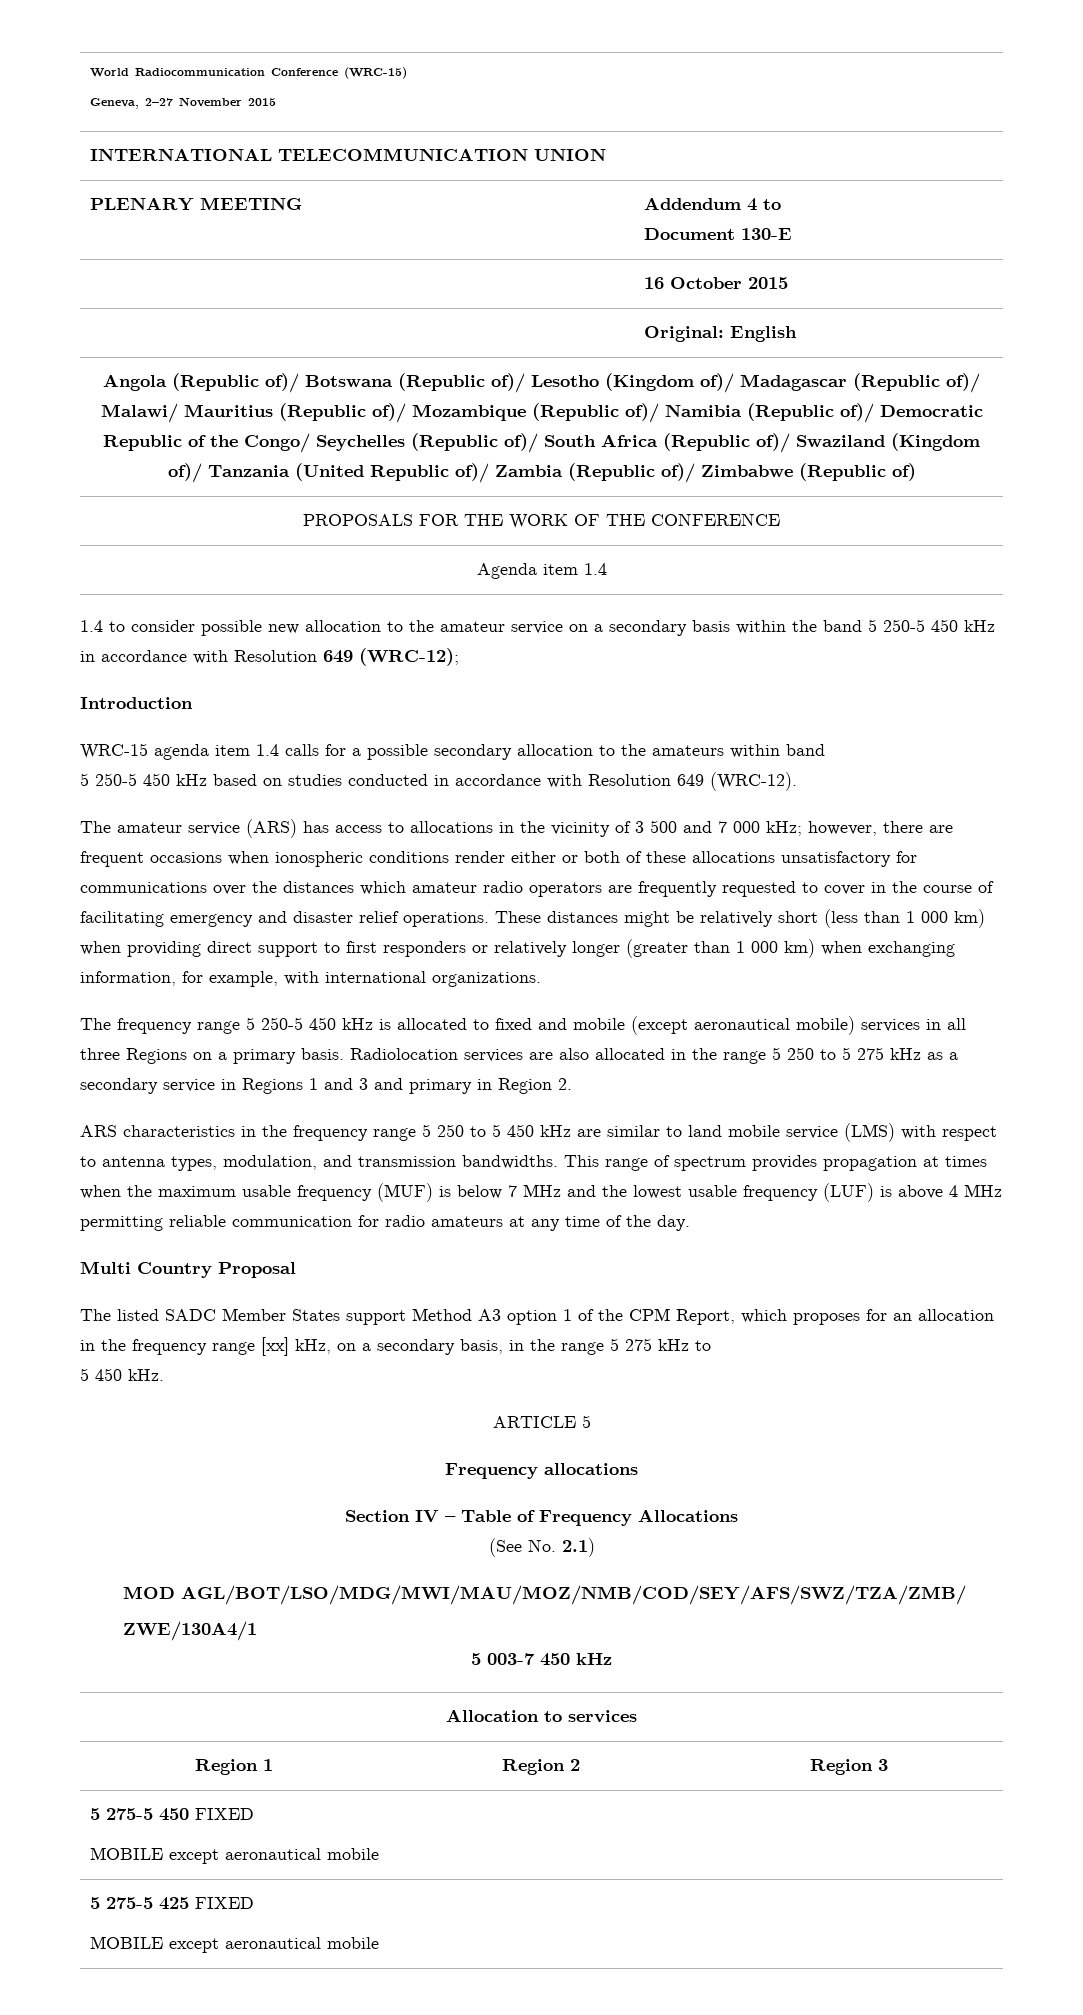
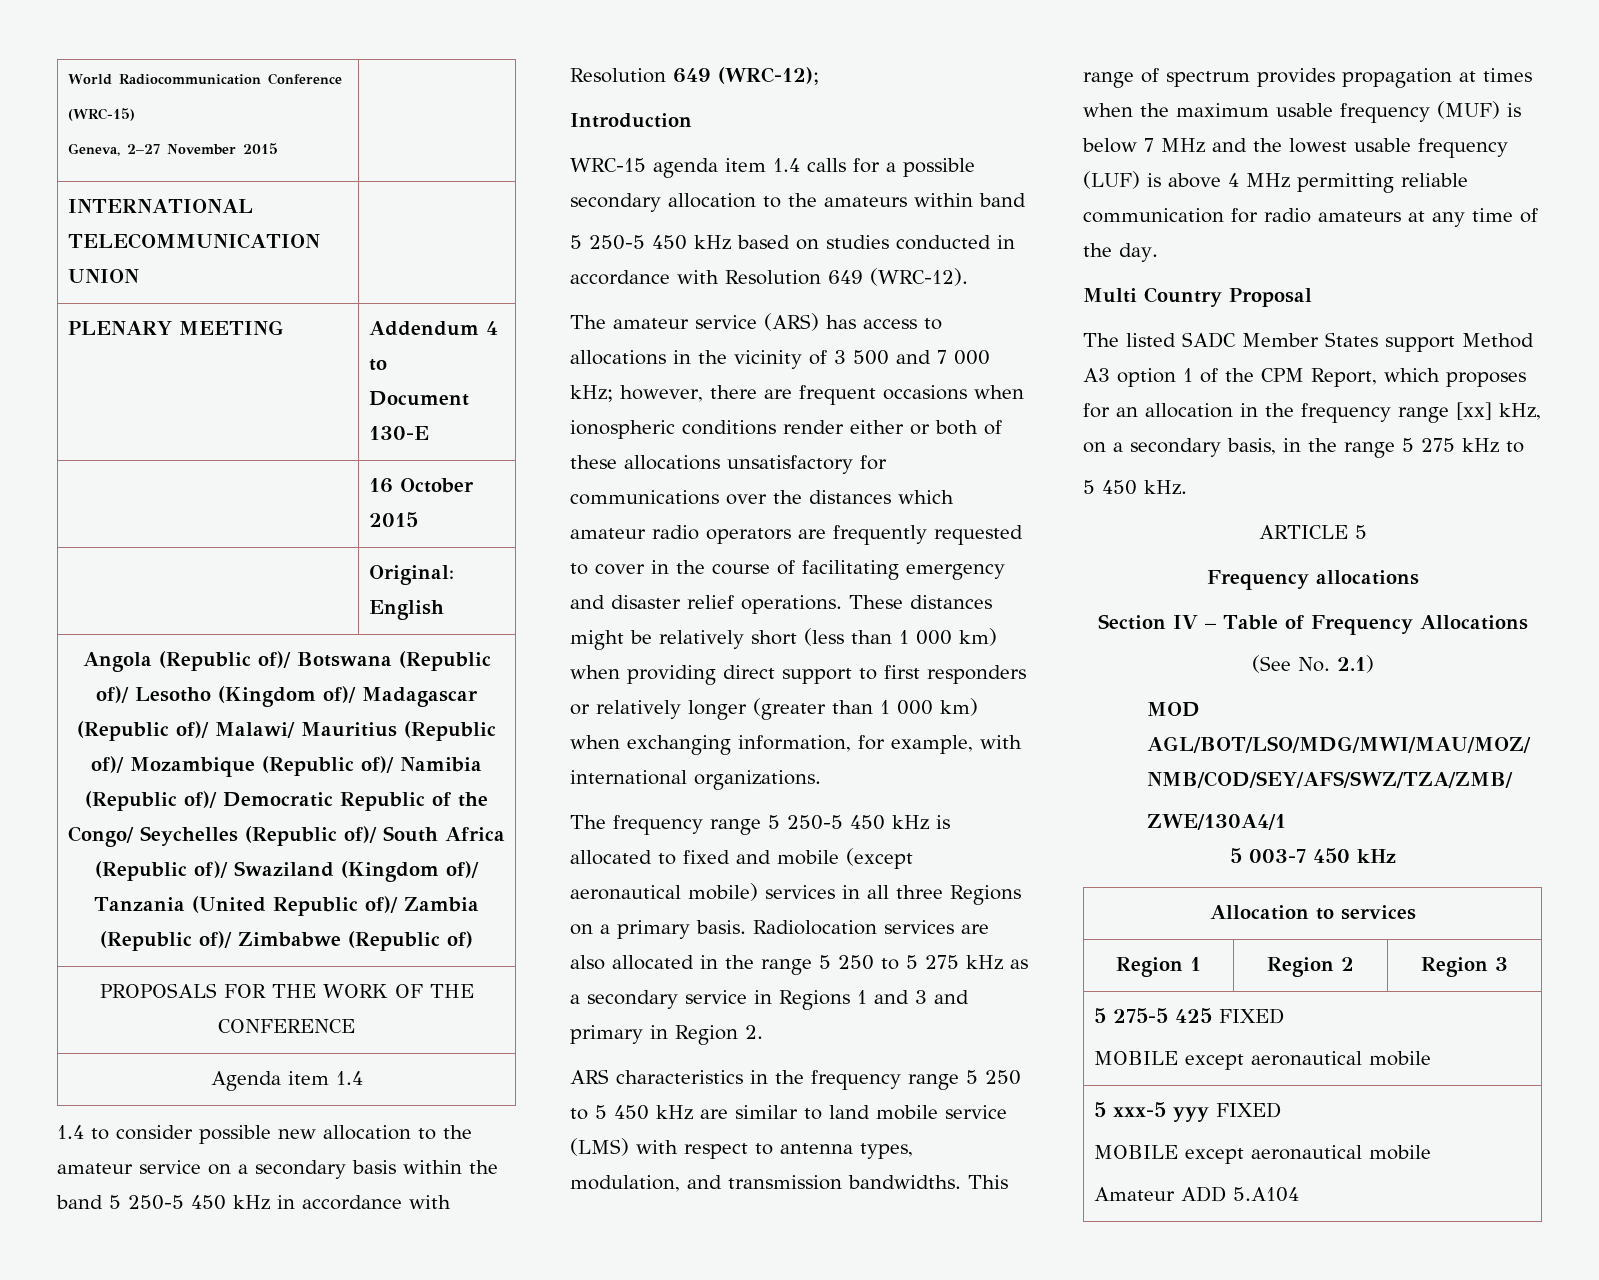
[159,1808,190,1821] 450 -> [1174,1008,1212,1023] 425
[106,1897,255,1910] [90,1936,380,1953] 275-5 425 FIXED // MOBILE except aeronautical mobile -> [1112,1102,1281,1122] [1093,1145,1431,1164] [1093,1186,1299,1202] xxx-5 yyy FIXED // MOBILE except aeronautical mobile // Amateur ADD 5.A104

